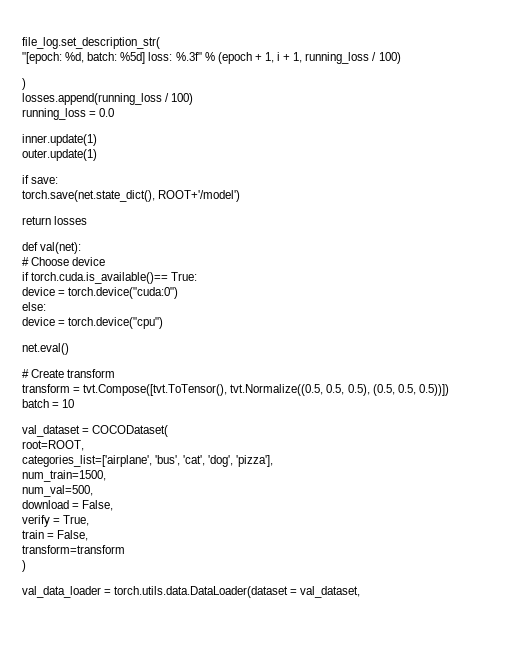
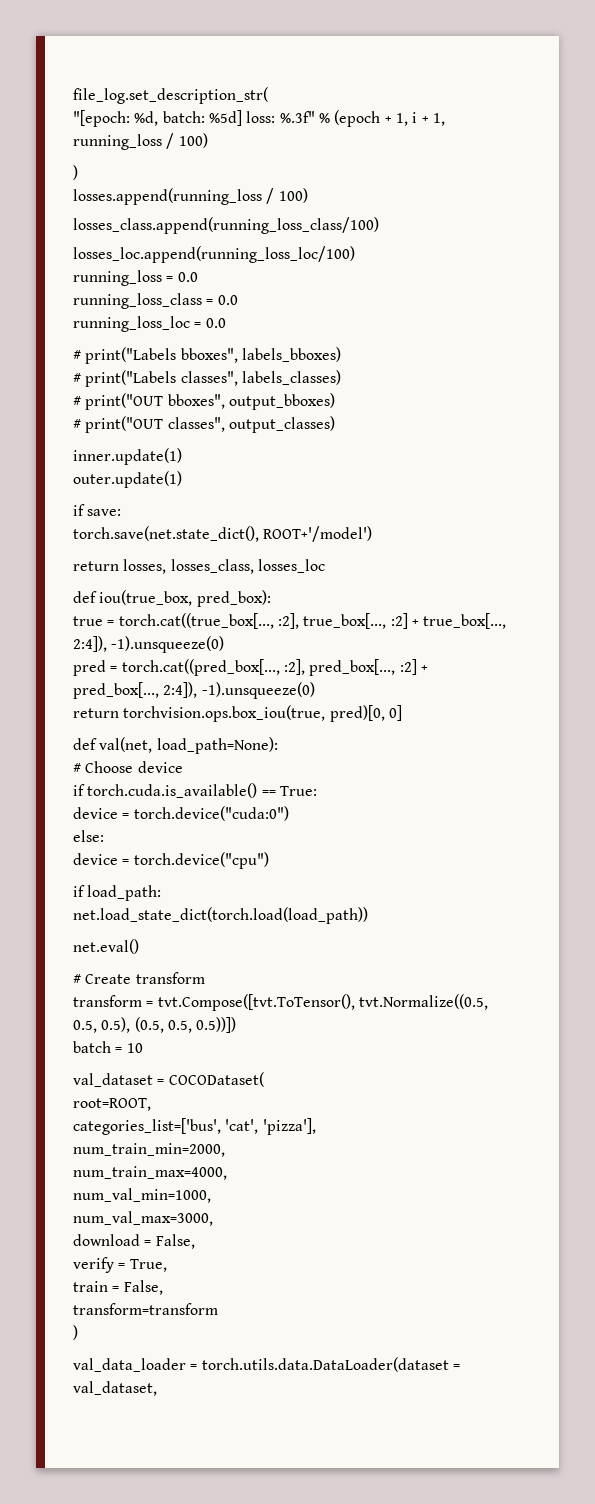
(194, 99) none -> [73,217,379,234] [73,246,355,263] // losses_class.append(running_loss_class/100) // losses_loc.append(running_loss_loc/100)
(115, 112) none -> [73,293,238,309] [73,316,226,332] [73,347,341,364] [73,370,341,387] [73,393,335,410] [73,416,335,433] // running_loss_class = 0.0 // running_loss_loc = 0.0 // # print("Labels bboxes", labels_bboxes) // # print("Labels classes", labels_classes) // # print("OUT bboxes", output_bboxes) // # print("OUT classes", output_classes)
[54,216,88,225] [22,242,82,254] losses // def val(net): -> [123,559,325,574] [73,590,271,607] [73,613,507,629] [73,636,225,653] [73,659,428,676] [73,682,315,699] [73,705,402,722] [73,737,278,754] losses, losses_class, losses_loc // def iou(true_box, pred_box): // true = torch.cat((true_box[..., :2], true_box[..., :2] + true_box[..., 2:4]), -1).unsqueeze(0) // pred = torch.cat((pred_box[..., :2], pred_box[..., :2] + pred_box[..., 2:4]), -1).unsqueeze(0) // return torchvision.ops.box_iou(true, pred)[0, 0] // def val(net, load_path=None):
[31,272,169,284] torch.cuda.is_available()== -> [87,783,276,798] torch.cuda.is_available() ==
(164, 323) none -> [73,885,162,901] [73,907,368,924] // if load_path: // net.load_state_dict(torch.load(load_path))
[22,455,274,467] [22,470,106,482] [22,485,93,497] categories_list=['airplane', 'bus', 'cat', 'dog', 'pizza'], // num_train=1500, // num_val=500, -> [73,1118,316,1135] [73,1143,225,1157] [73,1166,227,1180] [73,1188,211,1203] [73,1211,213,1226] categories_list=['bus', 'cat', 'pizza'], // num_train_min=2000, // num_train_max=4000, // num_val_min=1000, // num_val_max=3000,

